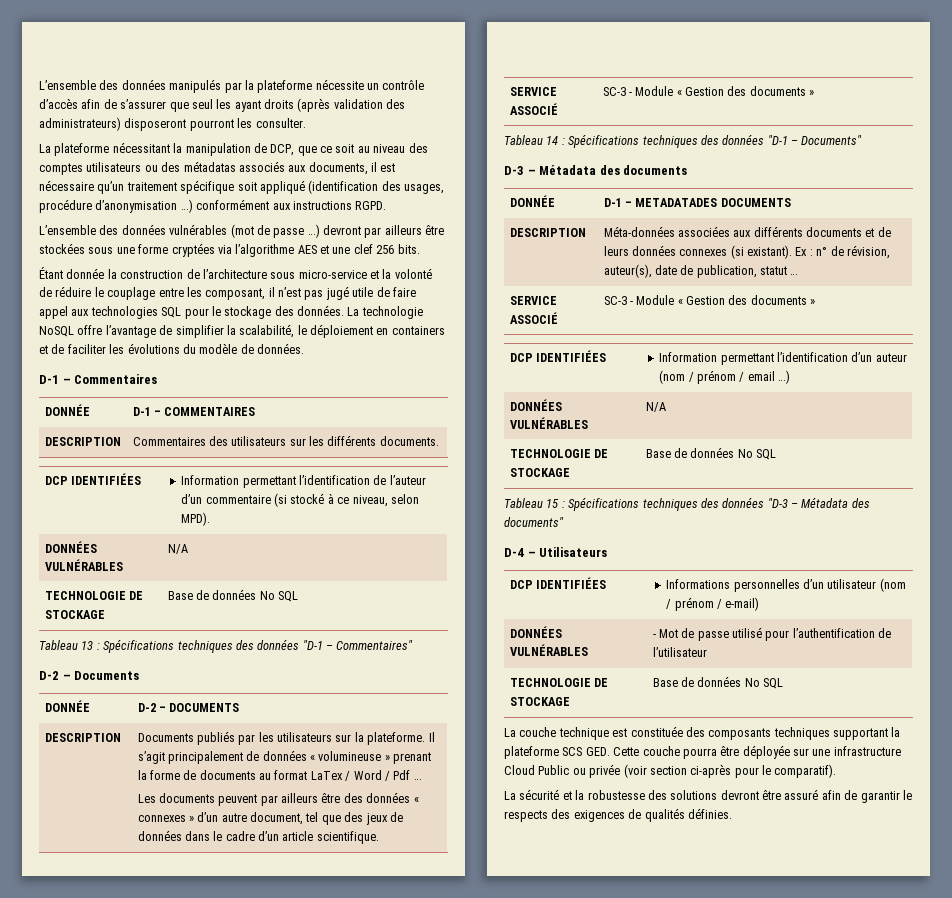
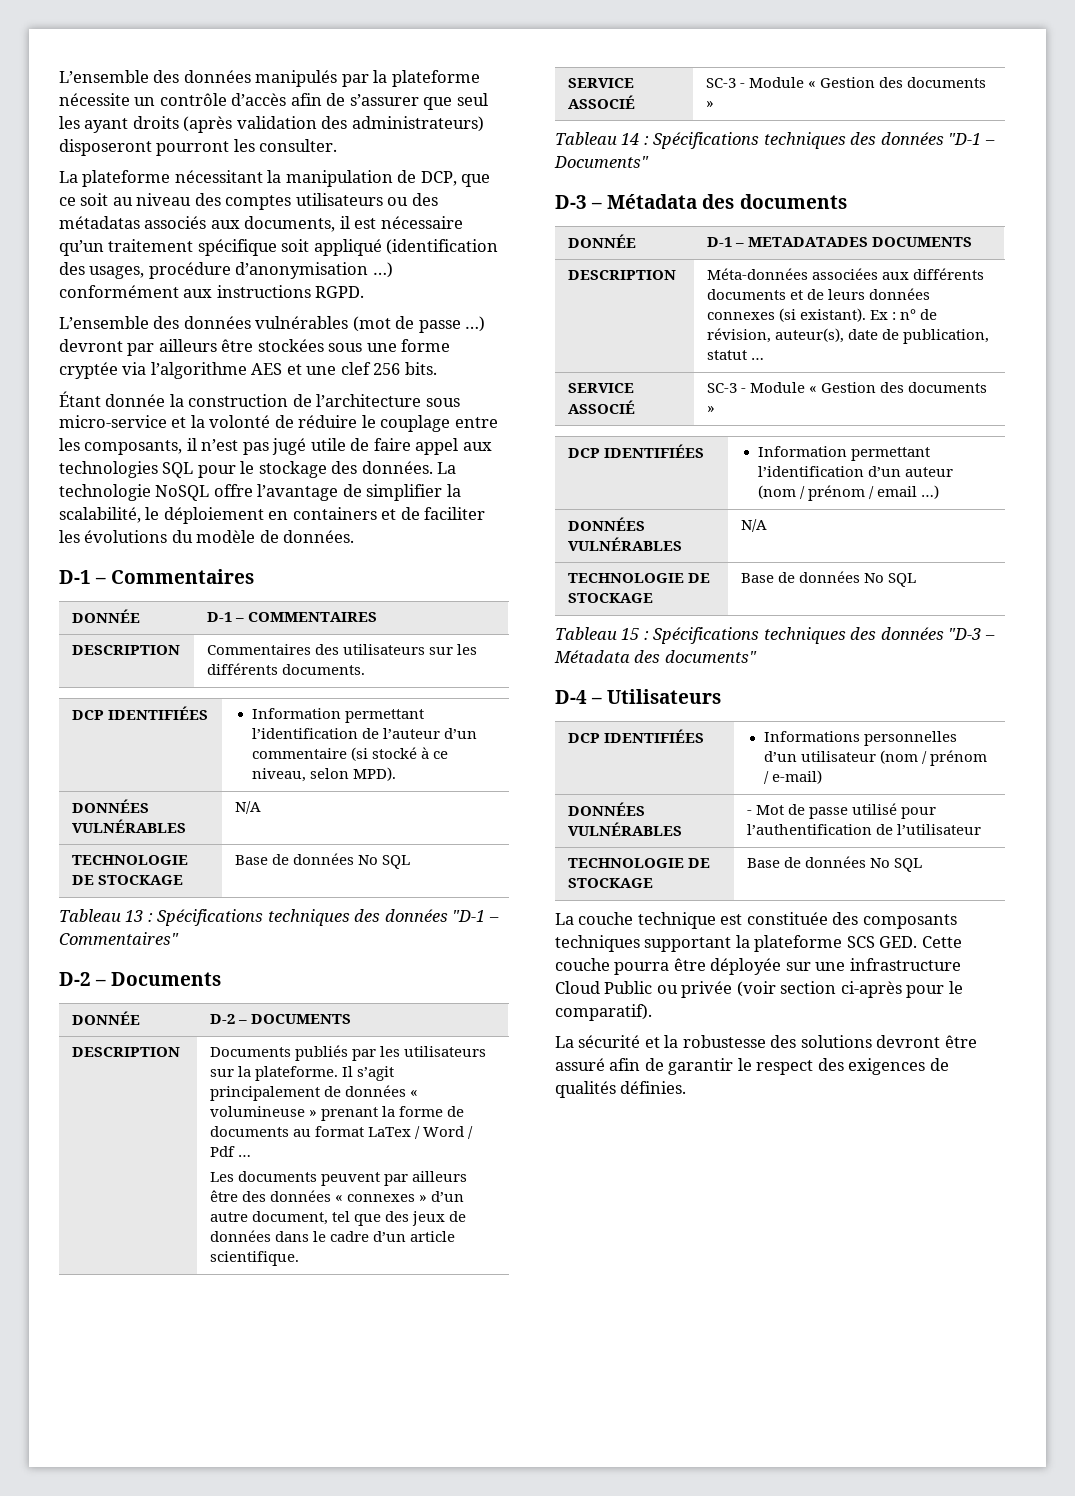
[171,243,215,257] cryptées -> [59,362,118,379] cryptée
[205,288,266,300] composant, -> [84,440,183,455] composants,
[504,810,548,822] respects -> [756,1060,814,1075] respect

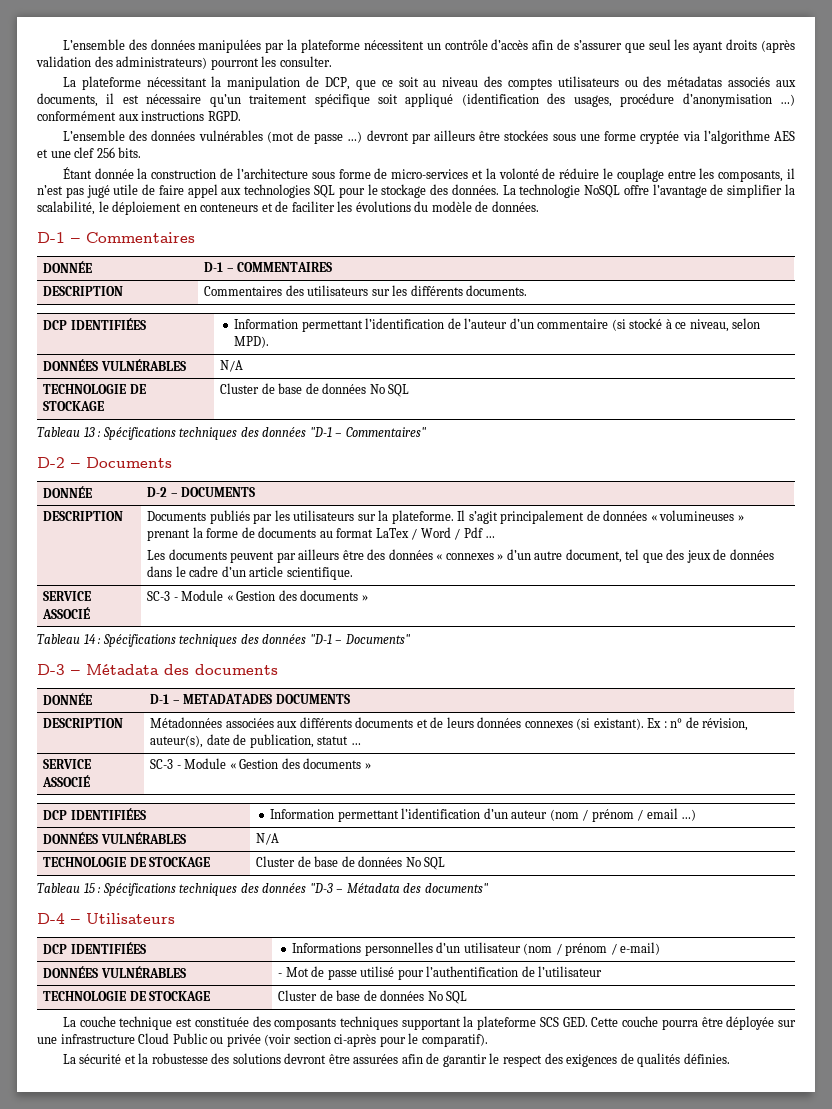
[59,70,338,87] L’ensemble des données manipulés -> [62,39,262,53] L’ensemble des données manipulées
[59,93,130,106] nécessite -> [363,40,424,50] nécessitent
[59,139,152,156] disposeront -> (208, 62) none
[59,415,167,428] micro-service -> [338,168,469,179] forme de micro-services
[292,507,377,520] containers -> [200,203,259,212] conteneurs
[235,855,269,865] Base -> [220,383,303,394] Cluster de base
[210,1106,306,1117] volumineuse -> [659,510,735,521] volumineuses
[707,268,809,280] Méta-données -> [150,717,223,728] Métadonnées
[741,573,775,583] Base -> [256,856,339,867] Cluster de base
[747,858,781,868] Base -> [278,990,361,1001] Cluster de base
[555,1058,605,1071] assuré -> [353,1054,399,1064] assurées

